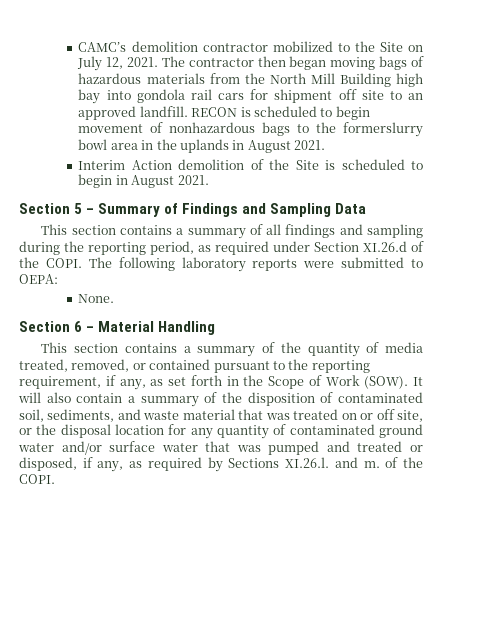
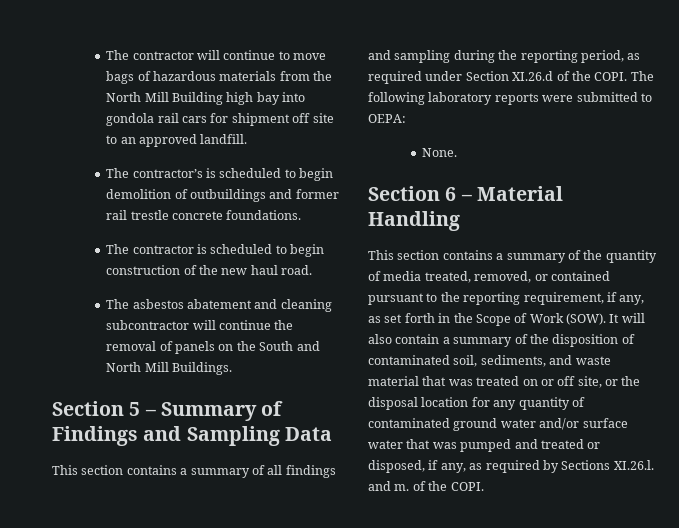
[78,41,423,52] [77,56,376,71] CAMC’s demolition contractor mobilized to the Site on July 12, 2021. The contractor then began moving -> [106,50,327,60] The contractor will continue to move
[191,106,370,120] [78,122,423,137] [78,139,326,153] [78,159,424,170] [78,174,209,188] RECON is scheduled to begin movement of nonhazardous bags to the formerslurry bowl area in the uplands in August 2021. // Interim Action demolition of the Site is scheduled to begin in August 2021. -> [106,168,334,181] [106,189,339,202] [106,210,302,220] [106,244,325,257] [106,265,313,275] [106,299,332,312] [106,320,294,330] [106,341,320,354] [106,362,233,375] // The contractor’s is scheduled to begin demolition of outbuildings and former rail trestle concrete foundations. // The contractor is scheduled to begin construction of the new haul road. // The asbestos abatement and cleaning subcontractor will continue the removal of panels on the South and North Mill Buildings.

